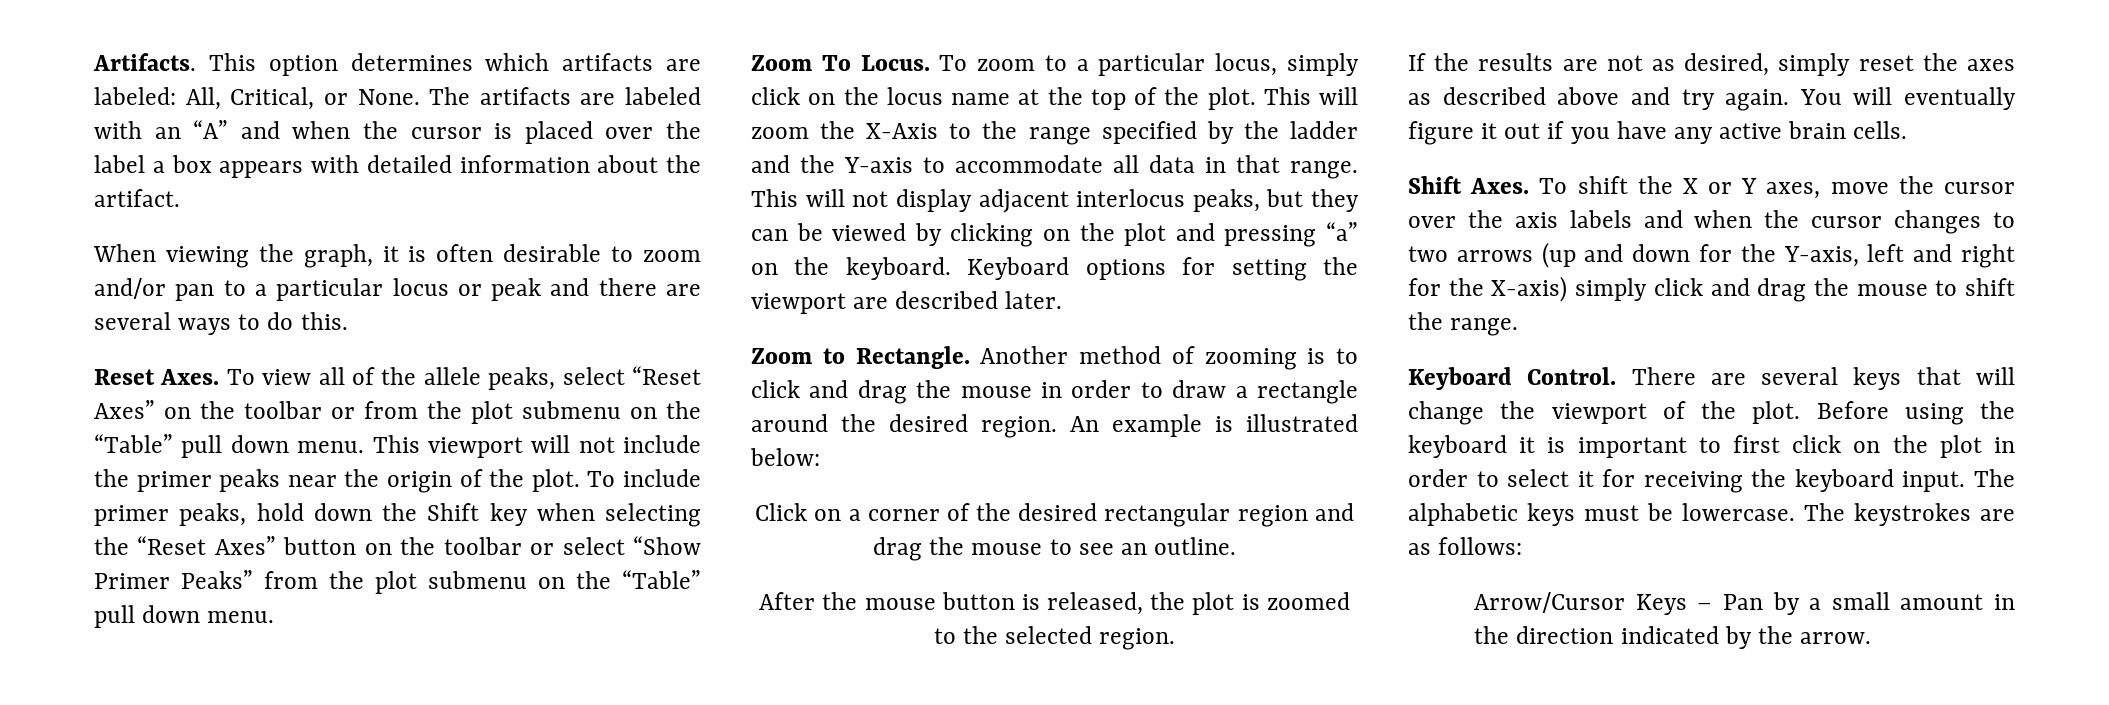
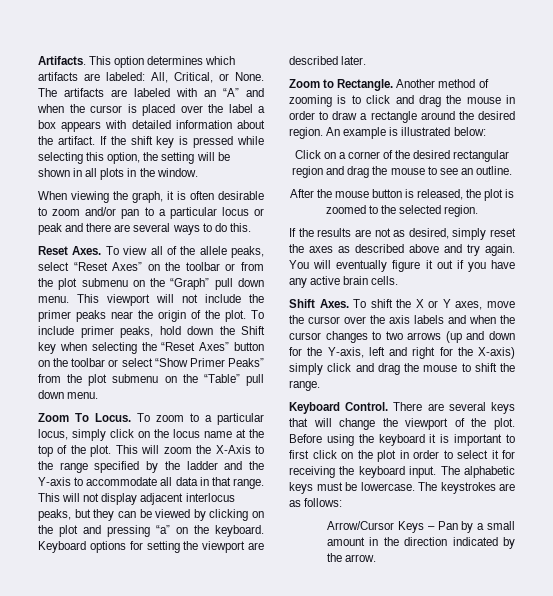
(180, 198) none -> [99,136,264,148] [38,152,230,164] [38,168,198,180] If the shift key is pressed while selecting this option, the setting will be shown in all plots in the window.
[94,434,173,453] “Table” -> [170,278,210,290] “Graph”

